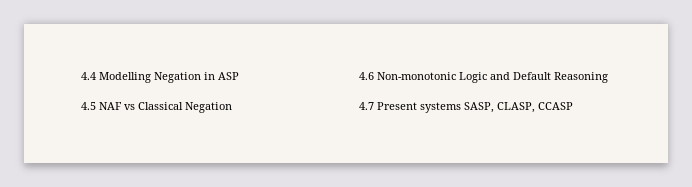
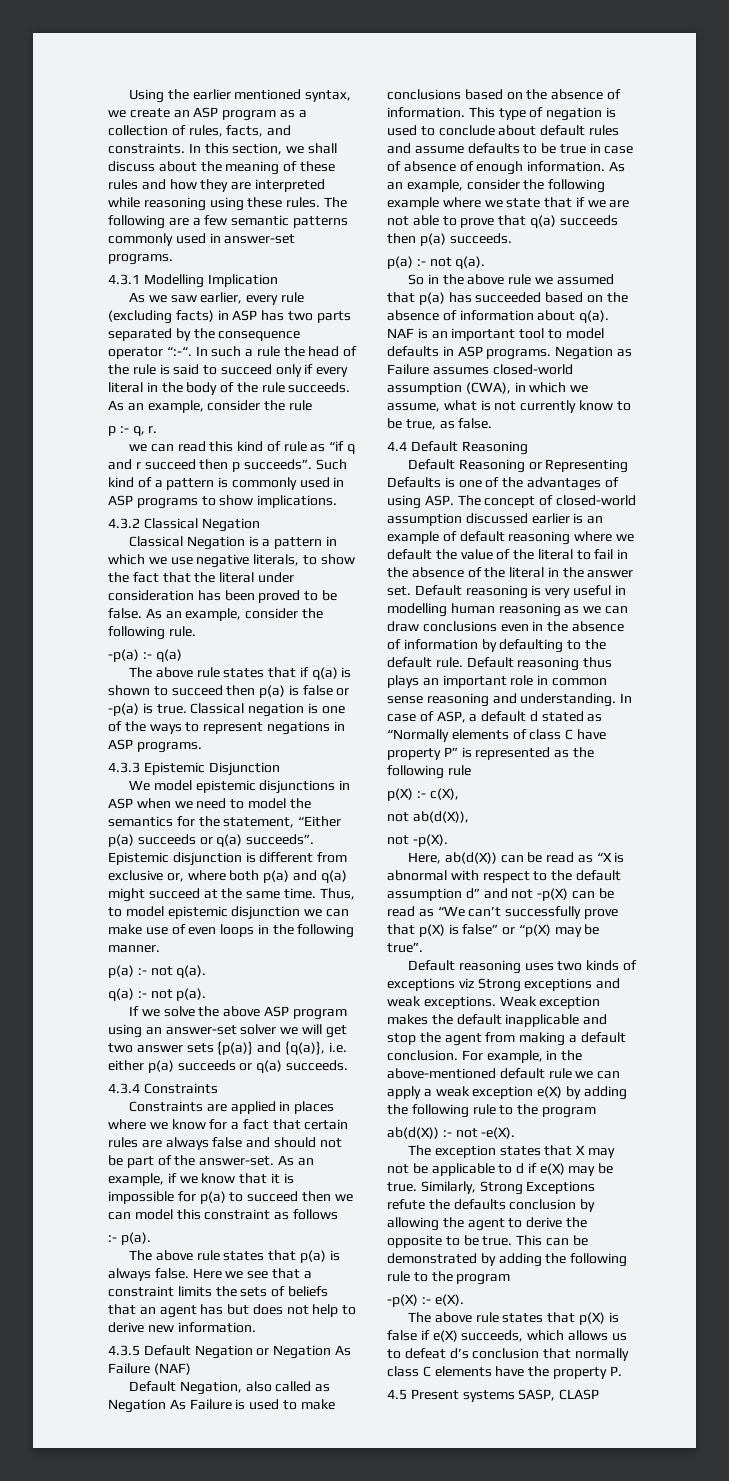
[81,72,239,83] [81,102,232,113] [359,72,608,83] [359,102,374,110] 4.4 Modelling Negation in ASP // 4.5 NAF vs Classical Negation // 4.6 Non-monotonic Logic and Default Reasoning // 4.7 -> [128,89,352,103] [108,107,307,121] [108,125,292,137] [108,143,337,155] [108,161,335,175] [108,179,325,192] [108,197,347,211] [108,215,348,229] [108,233,296,246] [108,254,173,265] [108,274,278,288] [128,292,304,305] [108,310,351,324] [108,328,301,341] [108,346,358,359] [108,364,349,377] [108,382,351,395] [108,400,312,413] [108,426,158,436] [128,441,355,454] [108,459,347,472] [108,477,345,490] [108,495,338,509] [108,518,260,532] [128,536,337,550] [108,554,355,568] [108,572,294,583] [108,590,337,603] [108,608,323,621] [108,626,196,640] [108,649,182,662] [128,667,352,680] [108,685,350,698] [108,703,345,717] [108,721,345,735] [108,739,202,753] [108,762,280,776] [128,780,351,794] [108,798,311,809] [108,816,342,828] [108,834,315,847] [108,852,348,866] [108,870,347,883] [108,888,355,902] [108,906,349,920] [108,924,355,938] [108,945,160,953] [108,965,207,978] [108,988,207,1001] [128,1006,347,1020] [108,1024,347,1038] [108,1041,347,1055] [108,1060,348,1073] [108,1083,218,1094] [128,1101,335,1114] [108,1119,349,1130] [108,1137,342,1150] [108,1155,314,1168] [108,1173,294,1186] [108,1191,353,1204] [108,1209,338,1220] [108,1232,151,1245] [128,1250,340,1263] [108,1268,312,1281] [108,1286,328,1297] [108,1304,357,1318] [108,1322,256,1333] [108,1345,351,1359] [108,1363,191,1375] [128,1381,331,1395] [108,1399,335,1413] [387,89,621,100] [387,107,616,121] [387,125,619,136] [387,143,634,154] [387,161,625,175] [387,179,606,193] [387,197,630,210] [387,215,618,228] [387,233,512,246] [387,256,486,269] [407,274,614,285] [387,292,628,305] [387,310,610,323] [387,328,604,341] [387,346,632,360] [387,364,573,375] [387,382,589,395] [387,400,631,413] [387,418,493,430] [387,441,528,455] [407,459,629,473] [387,477,619,491] [387,495,636,509] [387,513,604,526] [387,531,634,545] [387,549,629,560] [387,567,634,578] [387,585,626,599] [387,603,628,617] [387,621,624,632] [387,639,606,653] [387,657,613,671] [387,675,607,688] [387,693,633,707] [387,711,603,723] [387,729,606,742] [387,747,594,760] [387,765,471,779] [387,788,459,801] [387,811,469,823] [387,834,448,847] [407,852,625,864] [387,870,621,883] [387,888,614,901] [387,906,618,919] [387,924,600,937] [387,942,423,953] [407,960,637,974] [387,978,621,992] [387,996,601,1009] [387,1014,608,1027] [387,1032,626,1046] [387,1050,583,1063] [387,1068,621,1079] [387,1086,627,1100] [387,1104,596,1118] [387,1127,516,1139] [407,1145,615,1158] [387,1163,614,1176] [387,1181,596,1195] [387,1199,596,1212] [387,1217,587,1231] [387,1235,588,1248] [387,1253,628,1267] [387,1271,511,1285] [387,1294,464,1307] [407,1312,619,1325] [387,1330,627,1342] [387,1348,629,1361] [387,1366,622,1379] [387,1389,407,1400] Using the earlier mentioned syntax, we create an ASP program as a collection of rules, facts, and constraints. In this section, we shall discuss about the meaning of these rules and how they are interpreted while reasoning using these rules. The following are a few semantic patterns commonly used in answer-set programs. // 4.3.1 Modelling Implication // As we saw earlier, every rule (excluding facts) in ASP has two parts separated by the consequence operator “:-“. In such a rule the head of the rule is said to succeed only if every literal in the body of the rule succeeds. As an example, consider the rule // p :- q, r. // we can read this kind of rule as “if q and r succeed then p succeeds”. Such kind of a pattern is commonly used in ASP programs to show implications. // 4.3.2 Classical Negation // Classical Negation is a pattern in which we use negative literals, to show the fact that the literal under consideration has been proved to be false. As an example, consider the following rule. // -p(a) :- q(a) // The above rule states that if q(a) is shown to succeed then p(a) is false or -p(a) is true. Classical negation is one of the ways to represent negations in ASP programs. // 4.3.3 Epistemic Disjunction // We model epistemic disjunctions in ASP when we need to model the semantics for the statement, “Either p(a) succeeds or q(a) succeeds”. Epistemic disjunction is different from exclusive or, where both p(a) and q(a) might succeed at the same time. Thus, to model epistemic disjunction we can make use of even loops in the following manner. // p(a) :- not q(a). // q(a) :- not p(a). // If we solve the above ASP program using an answer-set solver we will get two answer sets {p(a)} and {q(a)}, i.e. either p(a) succeeds or q(a) succeeds. // 4.3.4 Constraints // Constraints are applied in places where we know for a fact that certain rules are always false and should not be part of the answer-set. As an example, if we know that it is impossible for p(a) to succeed then we can model this constraint as follows // :- p(a). // The above rule states that p(a) is always false. Here we see that a constraint limits the sets of beliefs that an agent has but does not help to derive new information. // 4.3.5 Default Negation or Negation As Failure (NAF) // Default Negation, also called as Negation As Failure is used to make conclusions based on the absence of information. This type of negation is used to conclude about default rules and assume defaults to be true in case of absence of enough information. As an example, consider the following example where we state that if we are not able to prove that q(a) succeeds then p(a) succeeds. // p(a) :- not q(a). // So in the above rule we assumed that p(a) has succeeded based on the absence of information about q(a). NAF is an important tool to model defaults in ASP programs. Negation as Failure assumes closed-world assumption (CWA), in which we assume, what is not currently know to be true, as false. // 4.4 Default Reasoning // Default Reasoning or Representing Defaults is one of the advantages of using ASP. The concept of closed-world assumption discussed earlier is an example of default reasoning where we default the value of the literal to fail in the absence of the literal in the answer set. Default reasoning is very useful in modelling human reasoning as we can draw conclusions even in the absence of information by defaulting to the default rule. Default reasoning thus plays an important role in common sense reasoning and understanding. In case of ASP, a default d stated as “Normally elements of class C have property P” is represented as the following rule // p(X) :- c(X), // not ab(d(X)), // not -p(X). // Here, ab(d(X)) can be read as “X is abnormal with respect to the default assumption d” and not -p(X) can be read as “We can’t successfully prove that p(X) is false” or “p(X) may be true”. // Default reasoning uses two kinds of exceptions viz Strong exceptions and weak exceptions. Weak exception makes the default inapplicable and stop the agent from making a default conclusion. For example, in the above-mentioned default rule we can apply a weak exception e(X) by adding the following rule to the program // ab(d(X)) :- not -e(X). // The exception states that X may not be applicable to d if e(X) may be true. Similarly, Strong Exceptions refute the defaults conclusion by allowing the agent to derive the opposite to be true. This can be demonstrated by adding the following rule to the program // -p(X) :- e(X). // The above rule states that p(X) is false if e(X) succeeds, which allows us to defeat d’s conclusion that normally class C elements have the property P. // 4.5
[497,102,573,113] CLASP, CCASP -> [559,1389,600,1400] CLASP

